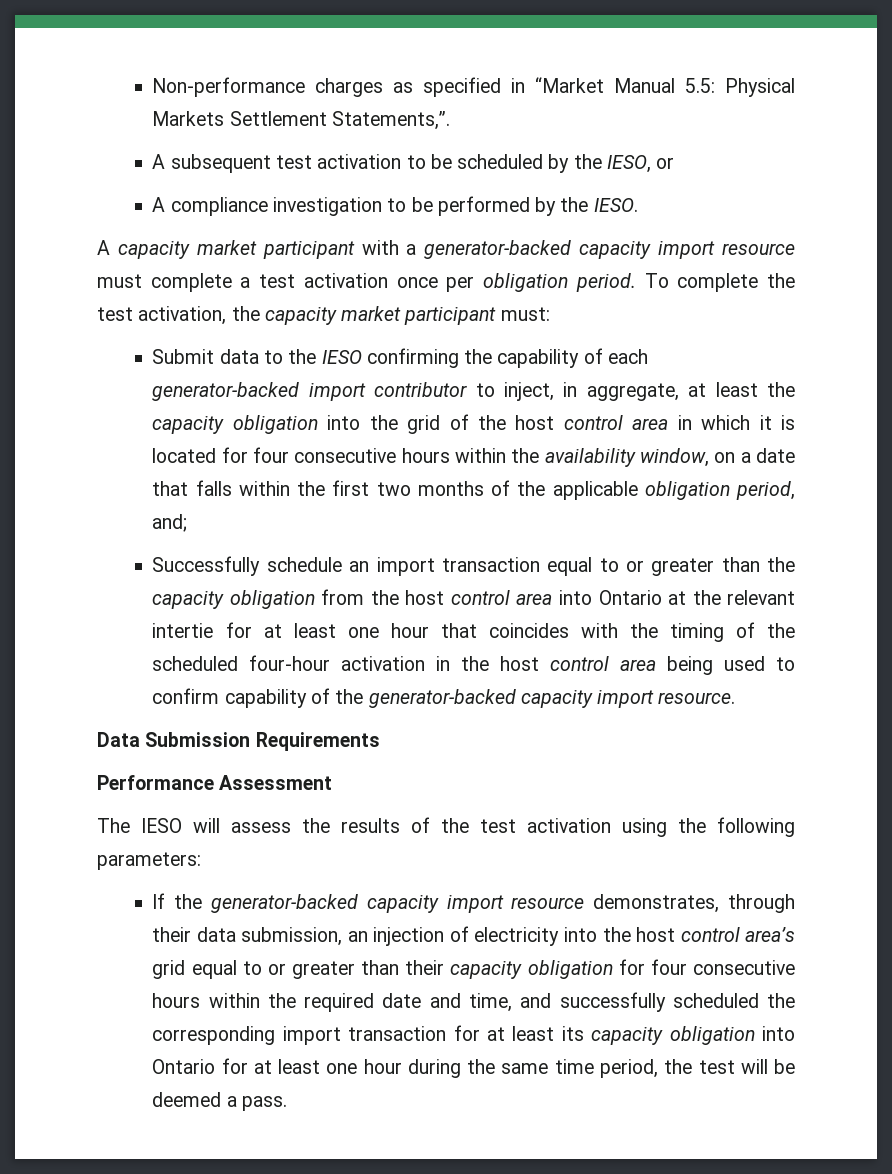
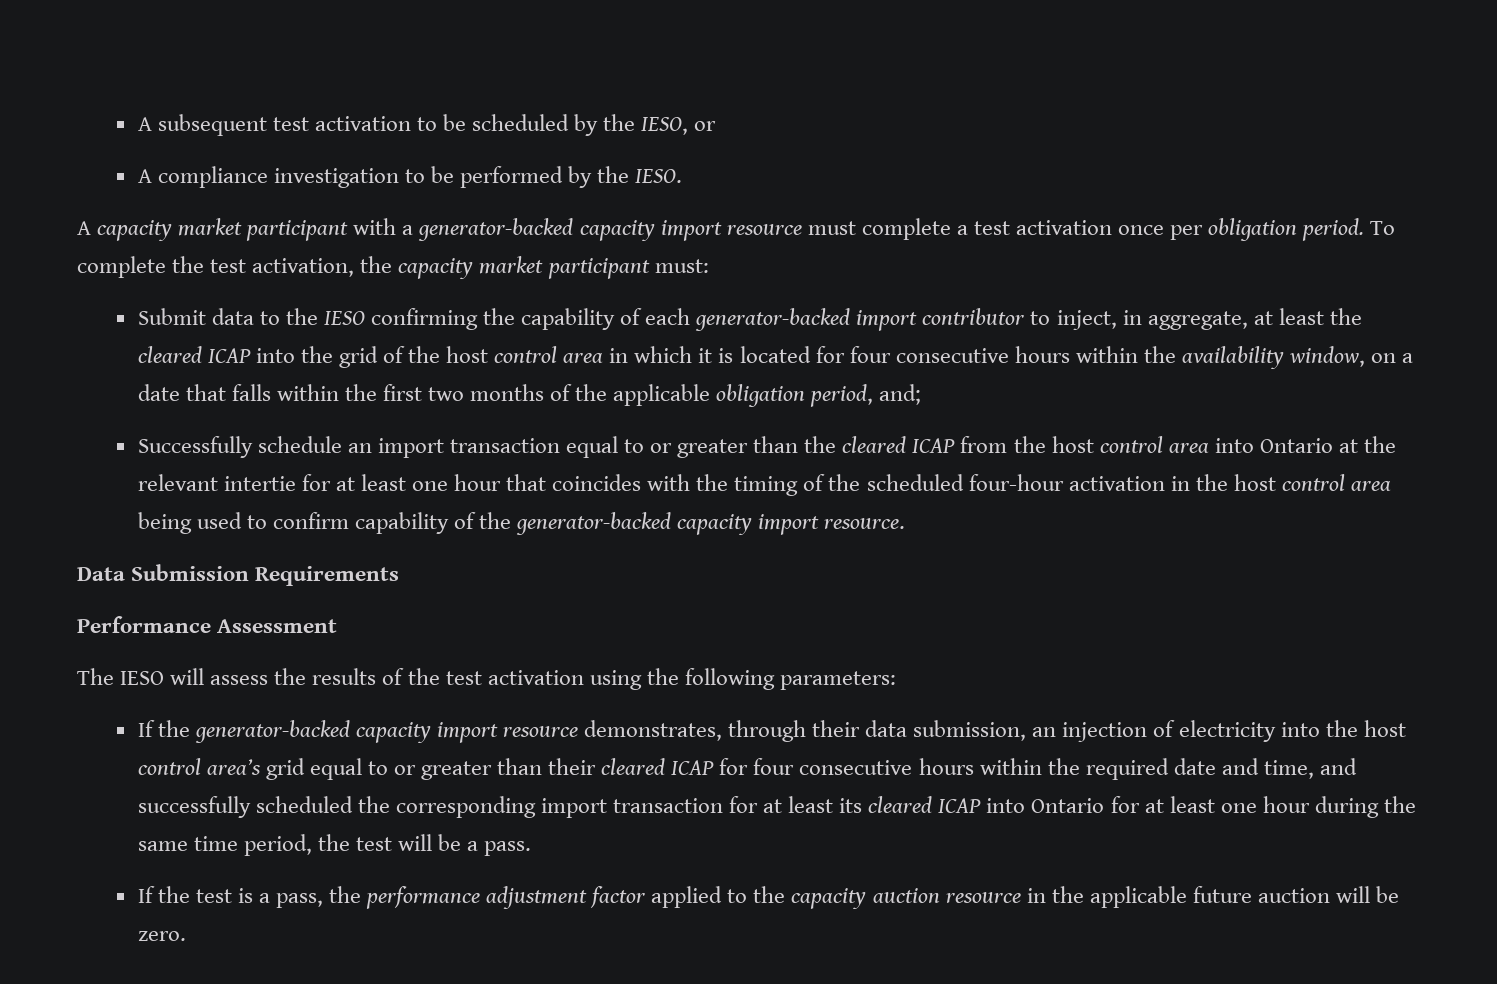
[152,77,795,97] [152,111,451,130] Non-performance charges as specified in “Market Manual 5.5: Physical Markets Settlement Statements,”. // -> (137, 124) none
[152,415,318,434] capacity obligation -> [137,346,251,363] cleared ICAP
[152,590,315,609] capacity obligation -> [842,436,956,453] cleared ICAP
[450,960,613,979] capacity obligation -> [601,758,715,775] cleared ICAP
[591,1026,755,1045] capacity obligation -> [868,796,982,813] cleared ICAP
[152,1092,222,1107] deemed -> (461, 842) none
(288, 1103) none -> [137,886,1400,909] [137,931,186,941] // If the test is a pass, the performance adjustment factor applied to the capacity auction resource in the applicable future auction will be zero.

